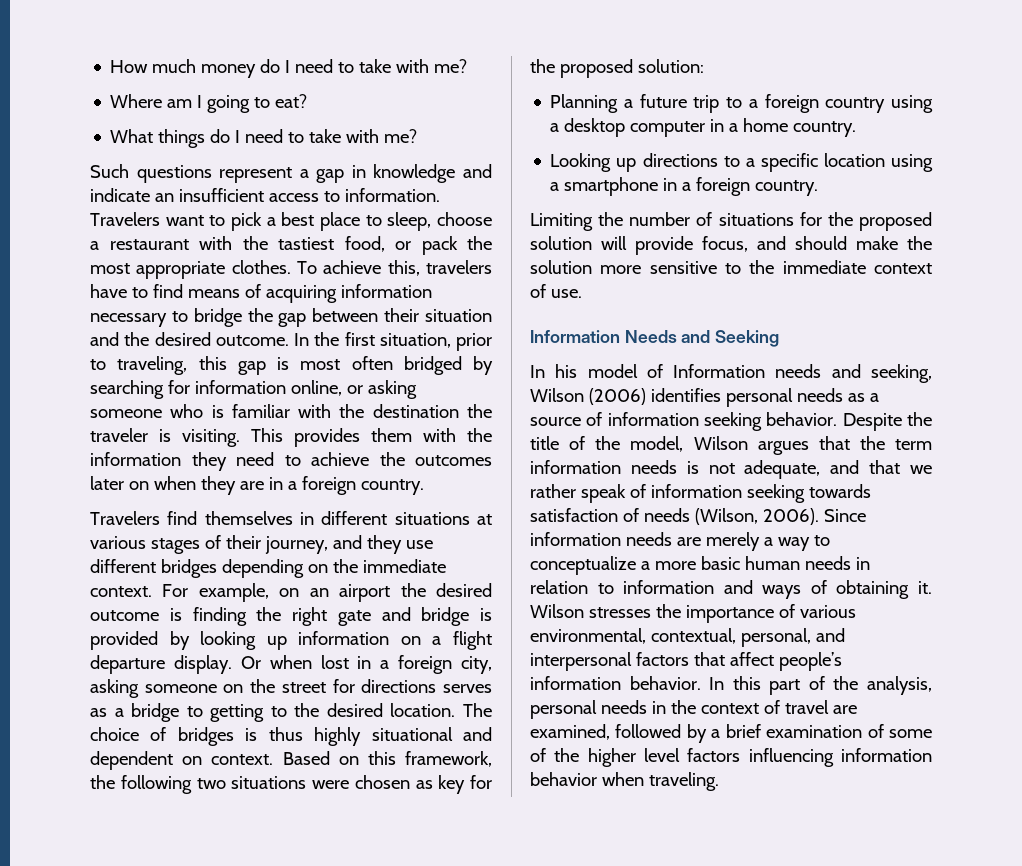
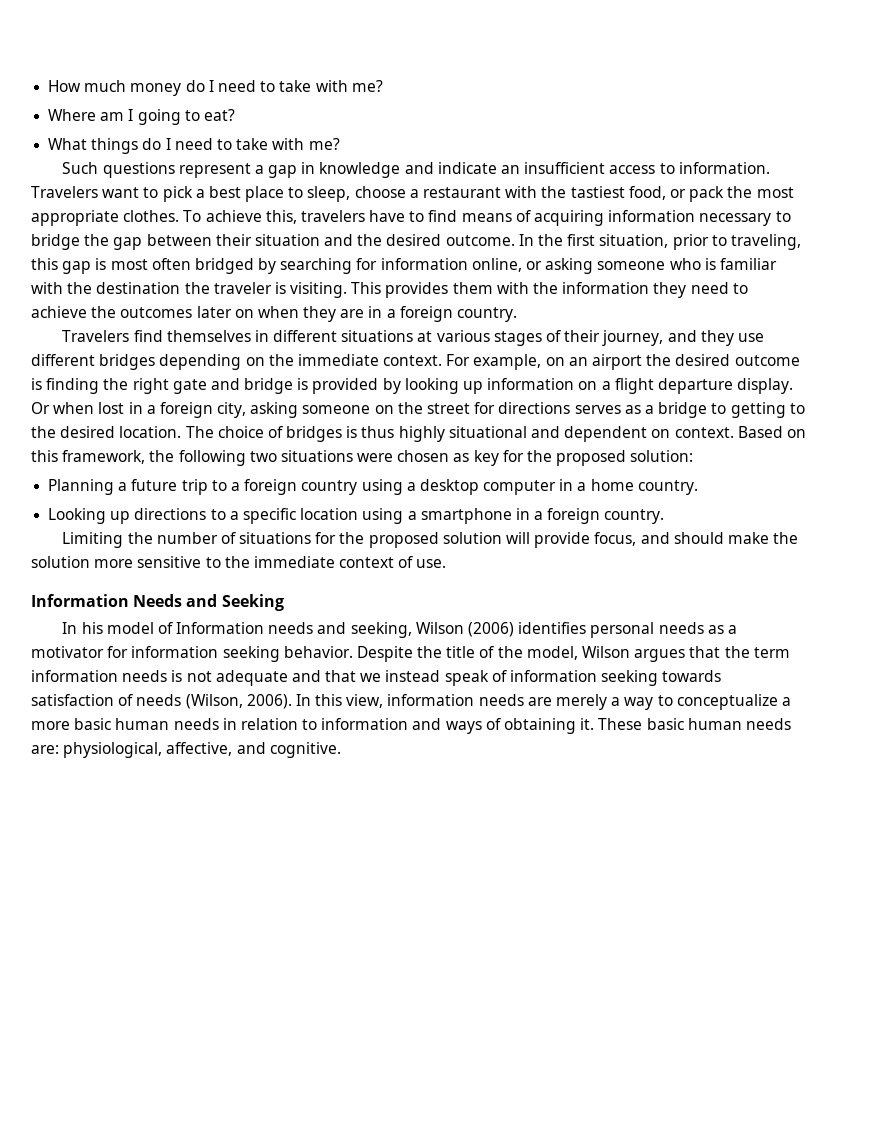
[530,412,603,426] source of -> [31,646,129,658] motivator for
[744,460,821,479] adequate, -> [215,670,288,686] adequate
[530,484,576,498] rather -> [385,670,441,682] instead
[823,509,866,522] Since -> [295,694,384,708] In this view,
[530,604,856,623] [530,628,845,647] [530,652,842,671] [530,676,932,695] [530,700,857,719] [530,724,932,743] [530,748,932,767] [530,772,719,791] Wilson stresses the importance of various environmental, contextual, personal, and interpersonal factors that affect people’s information behavior. In this part of the analysis, personal needs in the context of travel are examined, followed by a brief examination of some of the higher level factors influencing information behavior when traveling. -> [598,718,791,730] [31,742,341,758] These basic human needs are: physiological, affective, and cognitive.

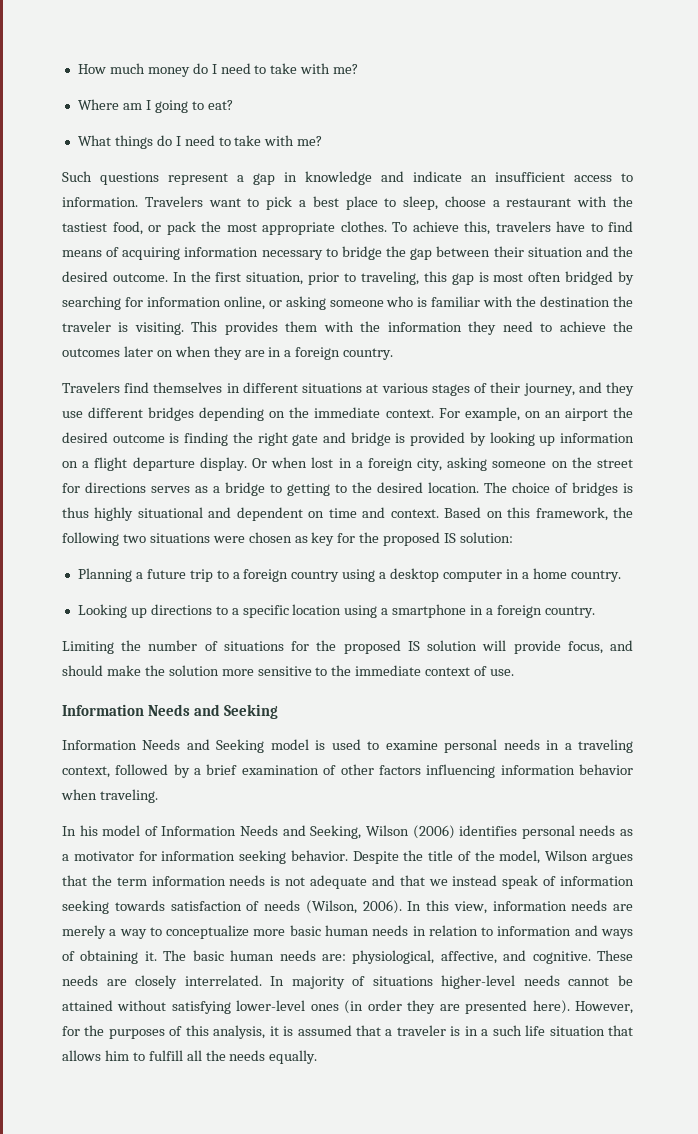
(671, 433) none -> [328,507,386,518] time and
(627, 458) none -> [444,533,457,543] IS
(439, 540) none -> [407,641,420,651] IS
(284, 602) none -> [62,739,633,753] [62,764,633,778] [61,789,158,803] // Information Needs and Seeking model is used to examine personal needs in a traveling context, followed by a brief examination of other factors influencing information behavior when traveling.
[268,622,412,638] needs and seeking, -> [240,825,362,839] Needs and Seeking,
[781,697,791,706] a -> (250, 932) none
[598,718,643,730] These -> [163,950,187,961] The
(341, 750) none -> [597,950,633,961] [62,975,633,989] [62,1000,633,1014] [62,1025,634,1039] [62,1050,318,1064] These needs are closely interrelated. In majority of situations higher-level needs cannot be attained without satisfying lower-level ones (in order they are presented here). However, for the purposes of this analysis, it is assumed that a traveler is in a such life situation that allows him to fulfill all the needs equally.

